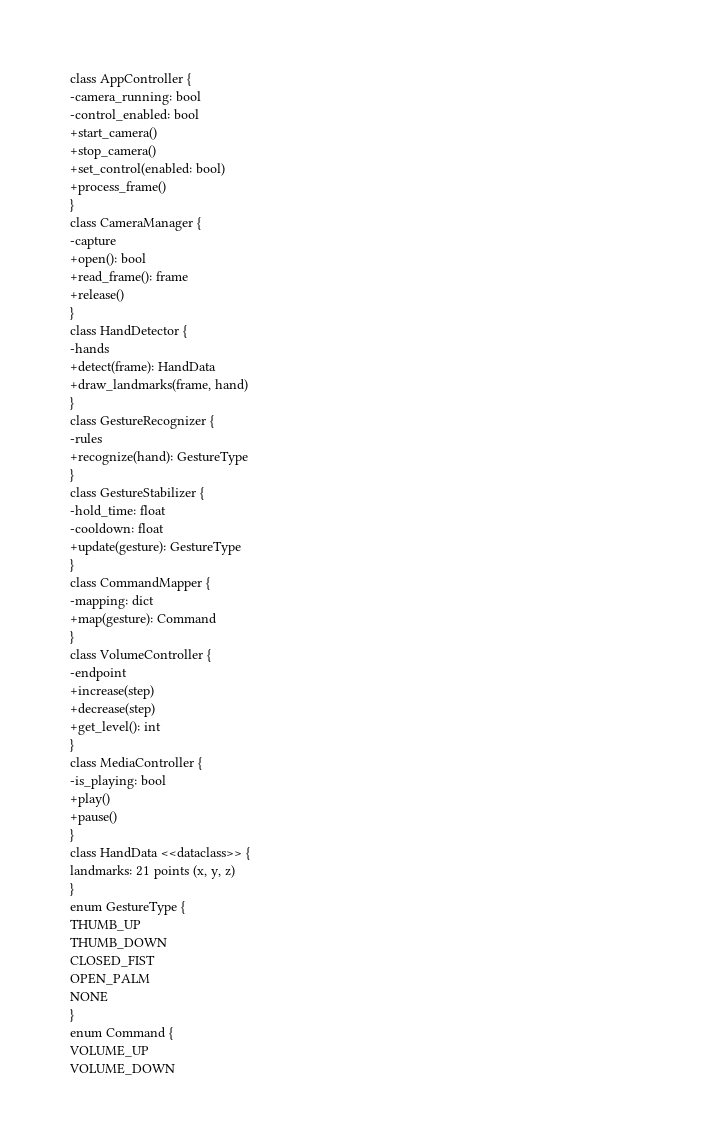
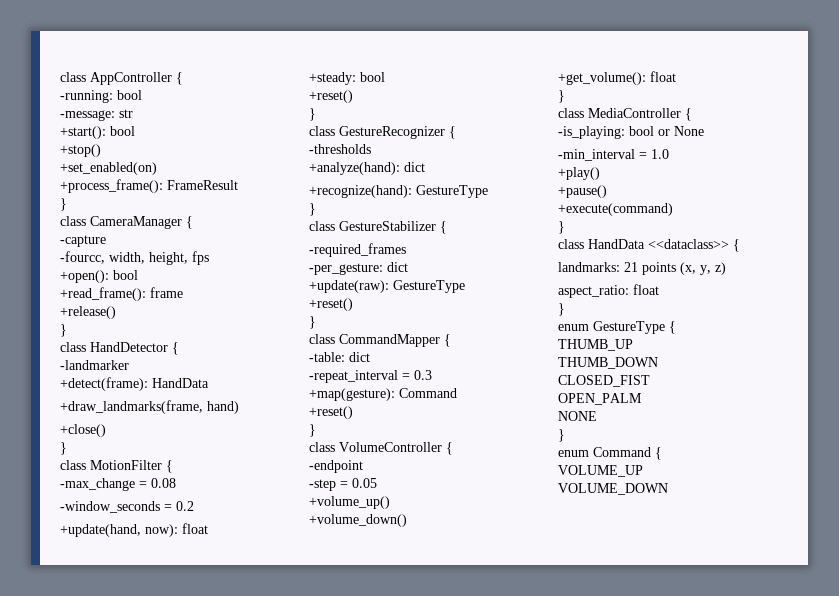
[70,91,201,105] [70,109,199,121] [70,127,157,140] [70,145,156,159] [70,163,225,176] [70,181,166,195] -camera_running: bool // -control_enabled: bool // +start_camera() // +stop_camera() // +set_control(enabled: bool) // +process_frame() -> [60,90,142,103] [60,109,133,121] [60,126,135,139] [60,144,101,157] [60,162,157,175] [60,179,238,193] -running: bool // -message: str // +start(): bool // +stop() // +set_enabled(on) // +process_frame(): FrameResult
(116, 242) none -> [60,251,209,265] // -fourcc, width, height, fps
[70,343,109,354] -hands -> [60,360,129,370] -landmarker
(248, 385) none -> [60,424,106,437] [60,442,67,455] [60,460,173,473] [60,478,176,491] [60,501,194,513] [60,523,208,537] [309,72,385,85] [309,90,353,103] // +close() // } // class MotionFilter { // -max_change = 0.08 // -window_seconds = 0.2 // +update(hand, now): float // +steady: bool // +reset()
[70,433,102,444] -rules -> [309,144,371,154] [309,162,425,175] -thresholds // +analyze(hand): dict
[70,505,166,517] [70,523,164,534] [70,541,241,555] -hold_time: float // -cooldown: float // +update(gesture): GestureType -> [309,243,406,257] [309,262,408,275] [309,280,465,293] [309,298,353,311] -required_frames // -per_gesture: dict // +update(raw): GestureType // +reset()
[70,595,154,609] -mapping: dict -> [309,352,370,362] [309,370,432,383] -table: dict // -repeat_interval = 0.3
(217, 618) none -> [309,406,353,419] // +reset()
[70,685,154,699] [70,703,155,717] [70,721,161,735] +increase(step) // +decrease(step) // +get_level(): int -> [309,478,377,491] [309,496,390,509] [309,514,407,527] [558,71,676,85] -step = 0.05 // +volume_up() // +volume_down() // +get_volume(): float
(166, 780) none -> [658,126,704,136] [558,149,669,161] or None // -min_interval = 1.0
(117, 818) none -> [558,203,673,216] // +execute(command)
(235, 871) none -> [558,284,659,298] // aspect_ratio: float

